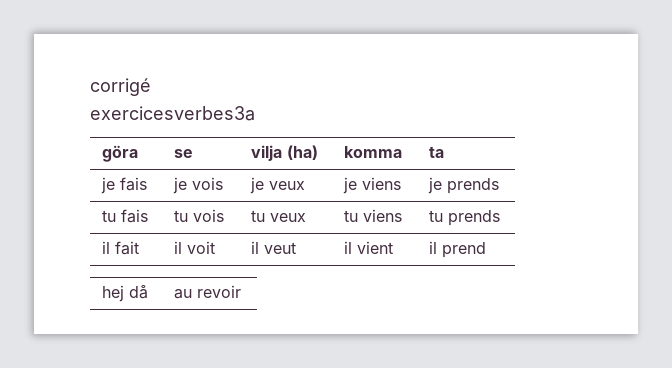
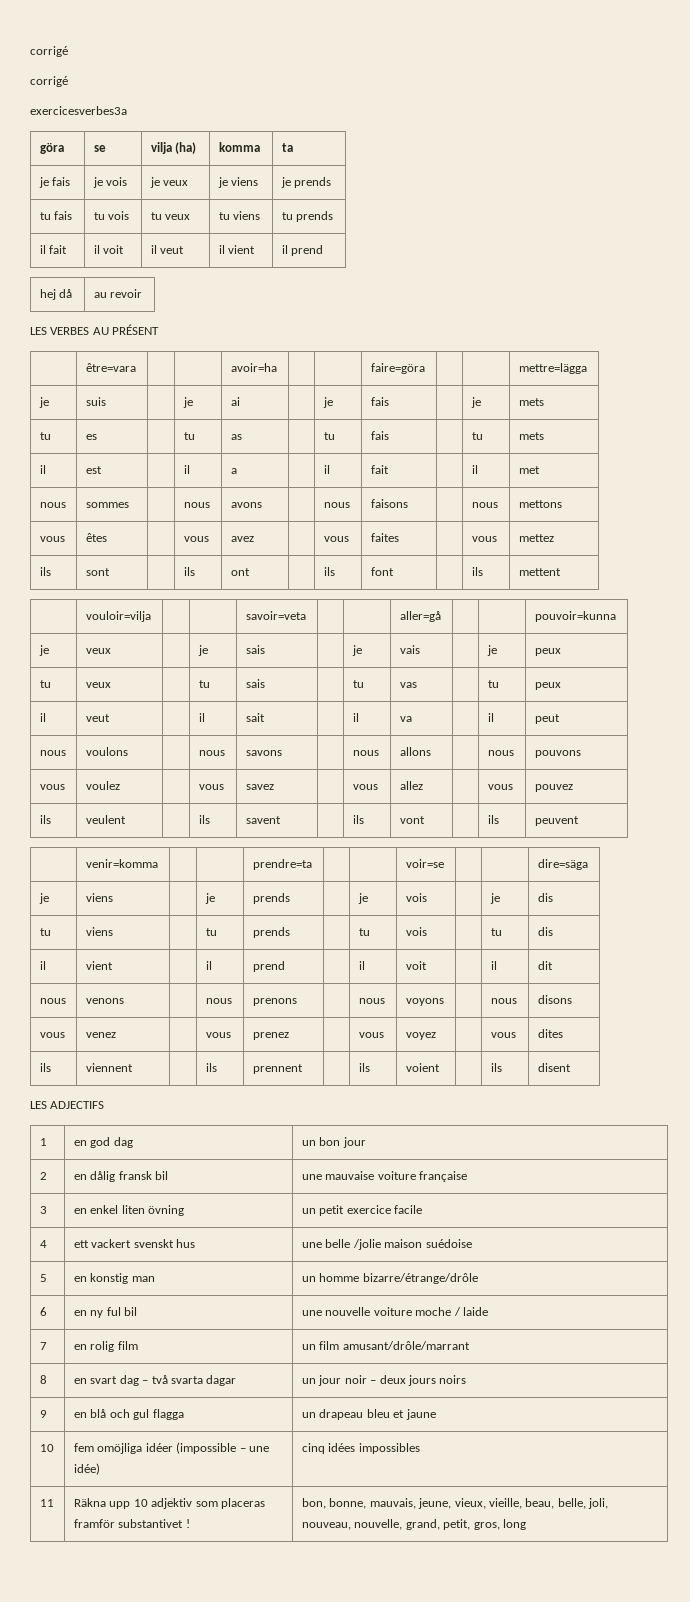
[90,78,151,96] corrigé -> [30,46,68,57] [30,76,68,87] corrigé // corrigé
(242, 291) none -> [30,324,160,335] [85,363,136,372] [230,363,277,372] [370,363,425,374] [518,363,587,374] [38,397,49,408] [85,397,106,406] [182,397,193,408] [230,397,240,406] [322,397,333,408] [370,397,389,406] [470,397,481,408] [518,398,544,406] [39,432,51,440] [85,434,97,440] [183,432,195,440] [230,434,242,440] [323,432,335,440] [370,431,389,440] [471,432,483,440] [518,432,544,440] [39,465,46,474] [85,466,102,474] [183,465,190,474] [230,468,237,474] [323,465,330,474] [370,465,389,474] [471,465,478,474] [518,466,540,474] [39,502,66,508] [85,502,129,508] [183,502,210,508] [230,502,262,508] [323,502,350,508] [370,499,408,508] [471,502,498,508] [518,500,562,508] [39,536,65,542] [85,533,107,542] [183,536,209,542] [230,536,254,542] [323,536,349,542] [370,533,399,542] [471,536,497,542] [518,534,554,542] [39,567,51,576] [85,568,110,576] [183,567,195,576] [230,568,250,576] [323,567,335,576] [370,567,394,576] [471,567,483,576] [518,568,561,576] [85,611,151,622] [245,611,306,620] [399,611,441,622] [534,611,616,622] [38,645,49,656] [85,648,111,654] [197,645,208,656] [245,645,265,654] [351,645,362,656] [399,645,420,654] [486,645,497,656] [534,648,561,656] [39,680,51,688] [85,682,111,688] [198,680,210,688] [245,679,265,688] [352,680,364,688] [399,682,417,688] [487,680,499,688] [534,682,561,690] [39,713,46,722] [85,714,110,722] [198,713,205,722] [245,713,265,722] [352,713,359,722] [399,716,412,722] [487,713,494,722] [534,714,560,724] [39,750,66,756] [85,747,128,756] [198,750,225,756] [245,750,282,756] [352,750,379,756] [399,747,431,756] [487,750,514,756] [534,750,581,758] [39,784,65,790] [85,781,120,790] [198,784,224,790] [245,784,274,790] [352,784,378,790] [399,781,423,790] [487,784,513,790] [534,784,573,792] [39,815,51,824] [85,815,126,824] [198,815,210,824] [245,816,281,824] [352,815,364,824] [399,816,425,824] [487,815,499,824] [534,816,579,826] [85,859,158,868] [252,859,312,870] [405,859,444,868] [537,859,588,870] [38,893,49,904] [85,893,113,902] [204,893,215,904] [252,893,290,904] [357,893,368,904] [405,893,427,902] [489,893,500,904] [537,893,553,902] [39,928,51,936] [85,927,113,936] [205,928,217,936] [252,927,290,938] [358,928,370,936] [405,927,427,936] [490,928,502,936] [537,927,553,936] [39,961,46,970] [85,961,113,970] [205,961,212,970] [252,961,285,972] [358,961,365,970] [405,961,427,970] [490,961,497,970] [537,961,553,970] [39,998,66,1004] [85,998,124,1004] [205,998,232,1004] [252,998,297,1006] [358,998,385,1004] [405,998,444,1006] [490,998,517,1004] [537,995,572,1004] [39,1032,65,1038] [85,1032,116,1038] [205,1032,231,1038] [252,1032,289,1040] [358,1032,384,1038] [405,1032,436,1040] [490,1032,516,1038] [537,1029,563,1038] [39,1063,51,1072] [85,1063,133,1072] [205,1063,217,1072] [252,1064,303,1074] [358,1063,370,1072] [405,1063,440,1072] [490,1063,502,1072] [537,1063,571,1072] [30,1101,105,1109] [39,1138,47,1146] [73,1137,133,1148] [301,1137,366,1148] [39,1172,47,1180] [73,1171,169,1182] [301,1171,468,1182] [39,1206,47,1214] [73,1205,185,1216] [301,1205,423,1216] [39,1240,47,1248] [73,1239,196,1248] [301,1239,472,1250] [39,1274,47,1282] [73,1273,155,1284] [301,1273,478,1284] [39,1307,47,1316] [73,1307,138,1318] [301,1307,488,1316] [39,1342,47,1350] [73,1341,138,1352] [301,1341,470,1350] [39,1375,47,1384] [73,1375,237,1386] [301,1375,467,1386] [39,1410,47,1418] [73,1409,184,1420] [301,1409,436,1420] [39,1444,54,1452] [73,1442,269,1454] [73,1463,100,1475] [301,1443,420,1454] [39,1499,54,1507] [73,1498,265,1509] [73,1519,190,1528] [301,1498,608,1509] [301,1519,526,1530] // LES VERBES AU PRÉSENT // | être=vara | | | avoir=ha | | | faire=göra | | | mettre=lägga // je | suis | | je | ai | | je | fais | | je | mets // tu | es | | tu | as | | tu | fais | | tu | mets // il | est | | il | a | | il | fait | | il | met // nous | sommes | | nous | avons | | nous | faisons | | nous | mettons // vous | êtes | | vous | avez | | vous | faites | | vous | mettez // ils | sont | | ils | ont | | ils | font | | ils | mettent // | vouloir=vilja | | | savoir=veta | | | aller=gå | | | pouvoir=kunna // je | veux | | je | sais | | je | vais | | je | peux // tu | veux | | tu | sais | | tu | vas | | tu | peux // il | veut | | il | sait | | il | va | | il | peut // nous | voulons | | nous | savons | | nous | allons | | nous | pouvons // vous | voulez | | vous | savez | | vous | allez | | vous | pouvez // ils | veulent | | ils | savent | | ils | vont | | ils | peuvent // | venir=komma | | | prendre=ta | | | voir=se | | | dire=säga // je | viens | | je | prends | | je | vois | | je | dis // tu | viens | | tu | prends | | tu | vois | | tu | dis // il | vient | | il | prend | | il | voit | | il | dit // nous | venons | | nous | prenons | | nous | voyons | | nous | disons // vous | venez | | vous | prenez | | vous | voyez | | vous | dites // ils | viennent | | ils | prennent | | ils | voient | | ils | disent // LES ADJECTIFS // 1 | en god dag | un bon jour // 2 | en dålig fransk bil | une mauvaise voiture française // 3 | en enkel liten övning | un petit exercice facile // 4 | ett vackert svenskt hus | une belle /jolie maison suédoise // 5 | en konstig man | un homme bizarre/étrange/drôle // 6 | en ny ful bil | une nouvelle voiture moche / laide // 7 | en rolig film | un film amusant/drôle/marrant // 8 | en svart dag – två svarta dagar | un jour noir – deux jours noirs // 9 | en blå och gul flagga | un drapeau bleu et jaune // 10 | fem omöjliga idéer (impossible – une idée) | cinq idées impossibles // 11 | Räkna upp 10 adjektiv som placeras framför substantivet ! | bon, bonne, mauvais, jeune, vieux, vieille, beau, belle, joli, nouveau, nouvelle, grand, petit, gros, long

